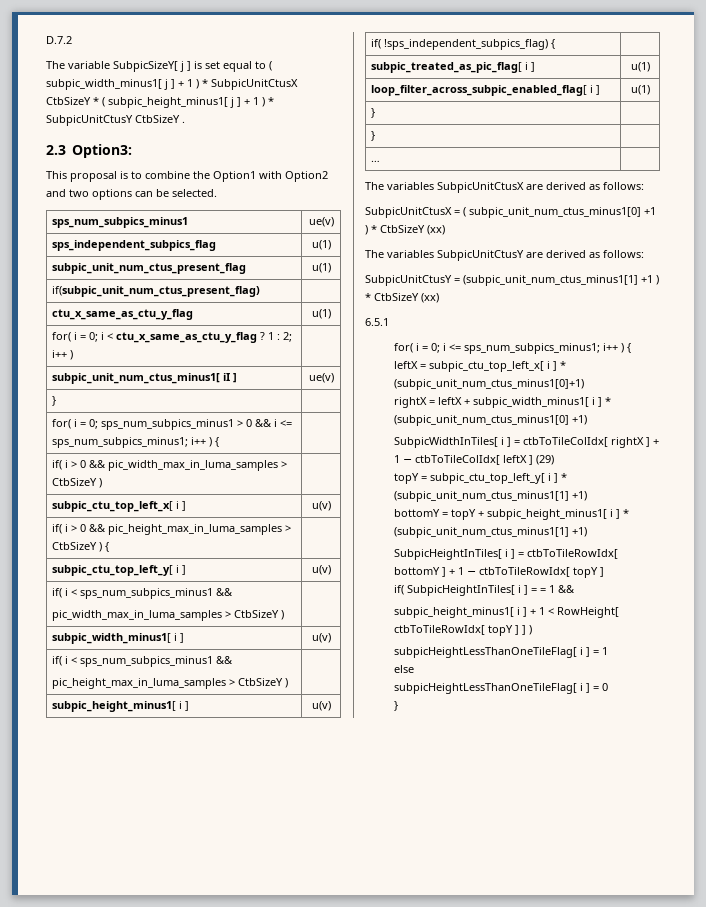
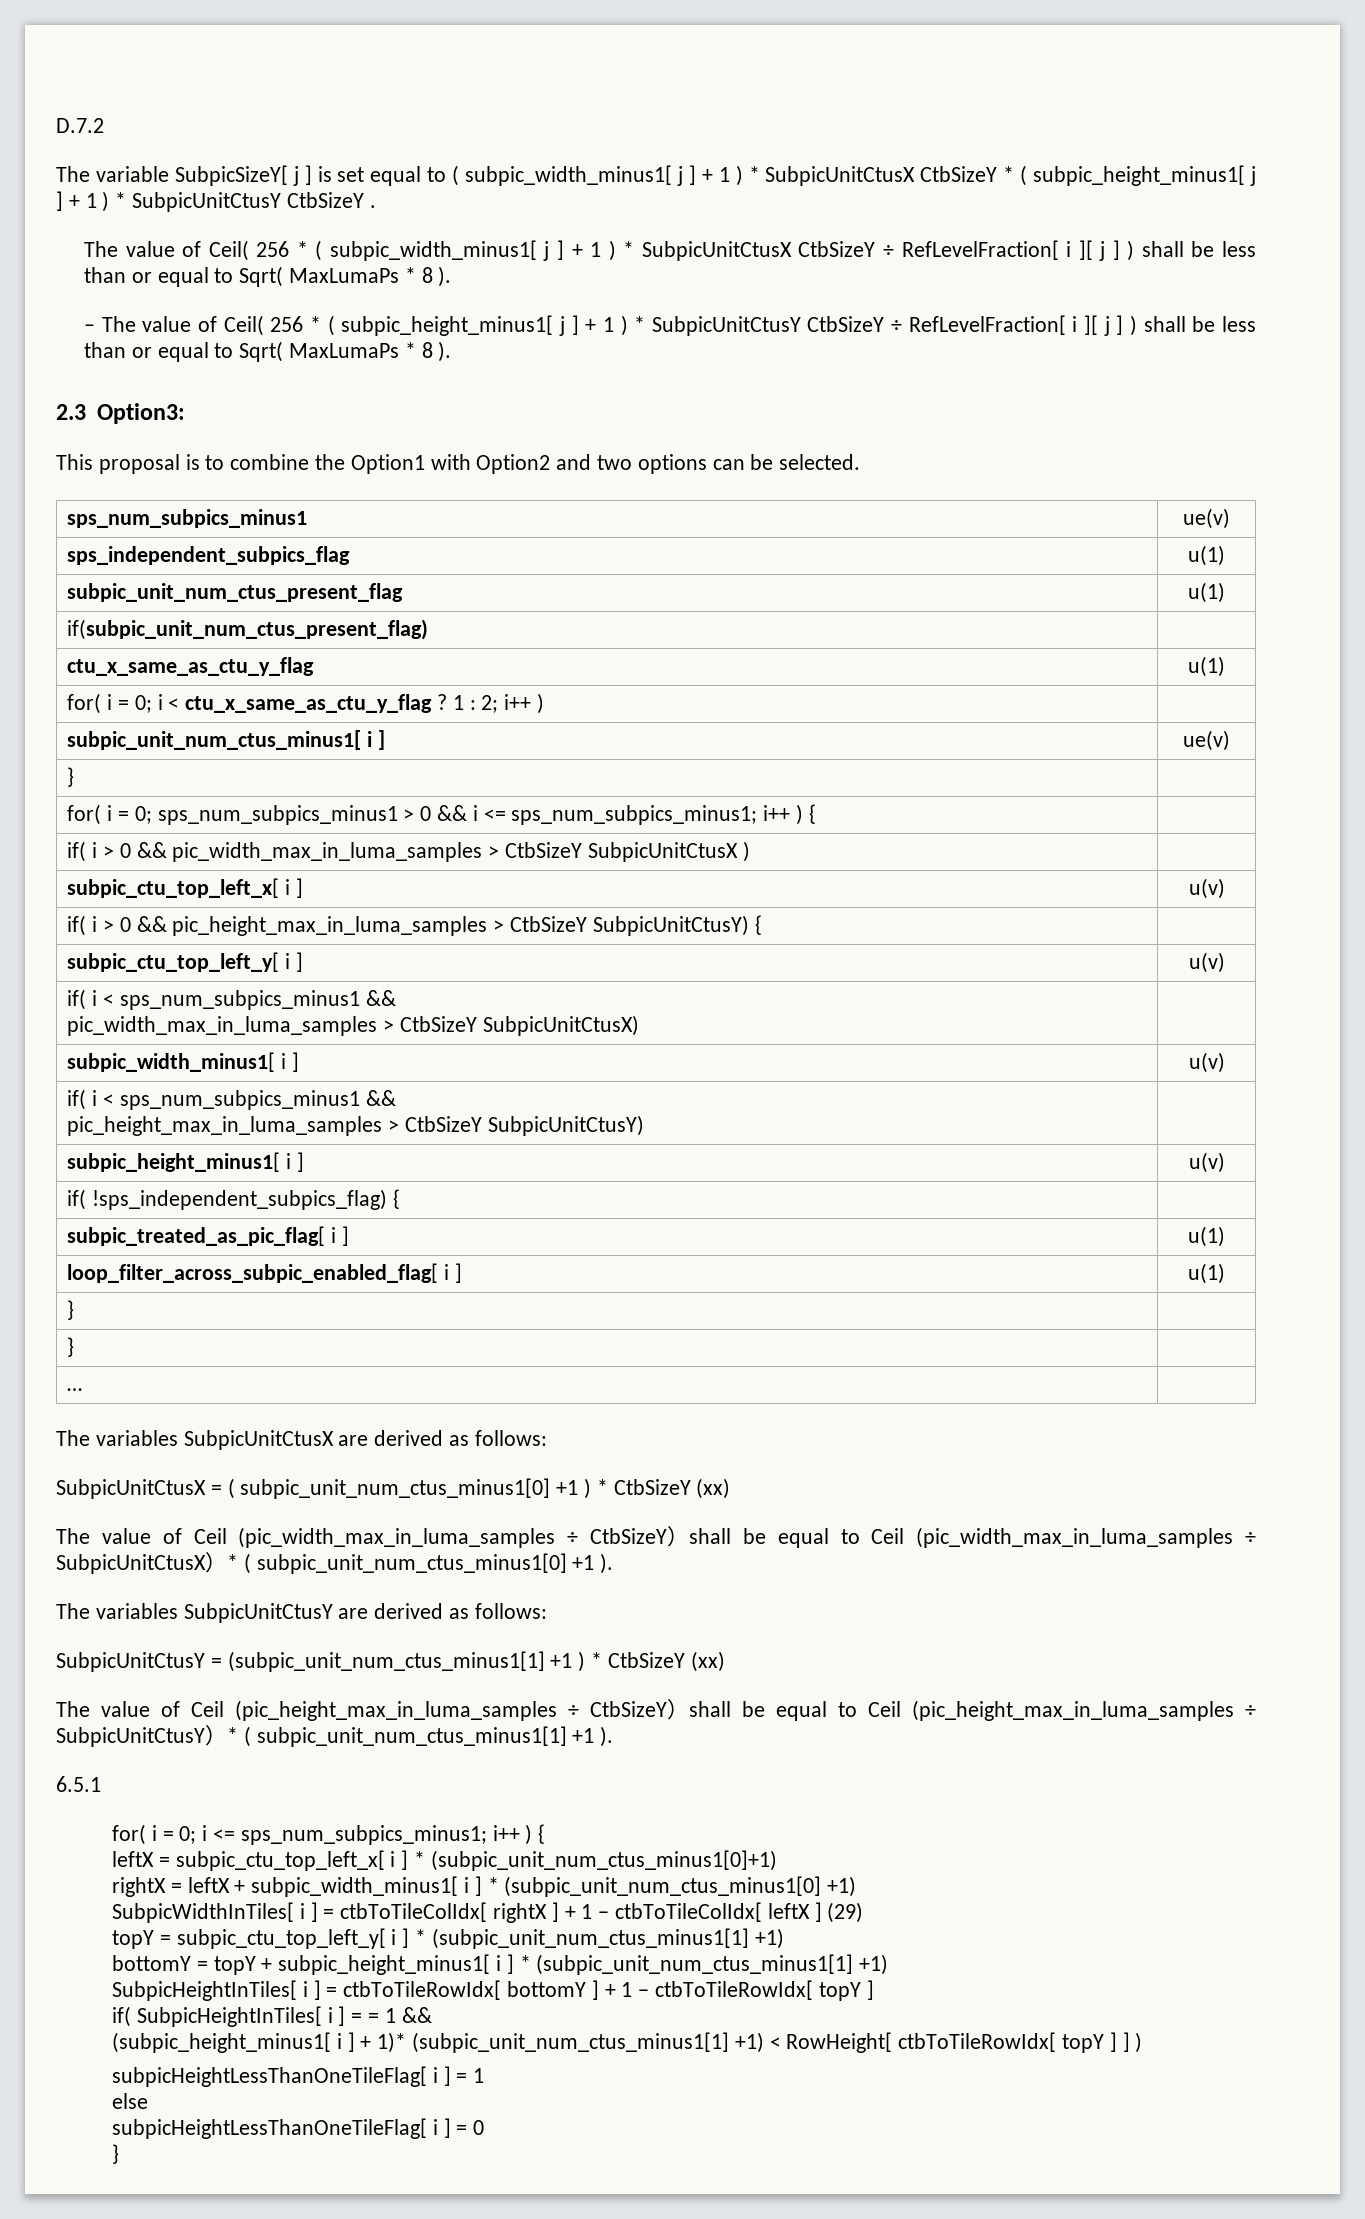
(185, 122) none -> [83,240,1256,261] [83,266,452,287] [83,315,1256,336] [83,341,452,362] // The value of Ceil( 256 * ( subpic_width_minus1[ j ] + 1 ) * SubpicUnitCtusX CtbSizeY ÷ RefLevelFraction[ i ][ j ] ) shall be less than or equal to Sqrt( MaxLumaPs * 8 ). // – The value of Ceil( 256 * ( subpic_height_minus1[ j ] + 1 ) * SubpicUnitCtusY CtbSizeY ÷ RefLevelFraction[ i ][ j ] ) shall be less than or equal to Sqrt( MaxLumaPs * 8 ).
[223,373,231,381] iI -> [367,731,373,747] i
(98, 482) none -> [587,842,738,862] SubpicUnitCtusX
[99,542,103,552] ) -> [592,915,749,936] SubpicUnitCtusY)
[281,610,285,620] ) -> [482,1015,639,1036] SubpicUnitCtusX)
[285,678,289,688] ) -> [487,1115,644,1136] SubpicUnitCtusY)
(445, 230) none -> [56,1526,1256,1548] [56,1552,614,1574] // The value of Ceil (pic_width_max_in_luma_samples ÷ CtbSizeY）shall be equal to Ceil (pic_width_max_in_luma_samples ÷ SubpicUnitCtusX）* ( subpic_unit_num_ctus_minus1[0] +1 ).
(439, 298) none -> [56,1699,1256,1721] [56,1725,614,1747] // The value of Ceil (pic_height_max_in_luma_samples ÷ CtbSizeY）shall be equal to Ceil (pic_height_max_in_luma_samples ÷ SubpicUnitCtusY）* ( subpic_unit_num_ctus_minus1[1] +1 ).
[393,607,514,618] subpic_height_minus1[ -> [111,2032,331,2053] (subpic_height_minus1[
[538,607,545,615] 1 -> [377,2032,764,2053] 1)* (subpic_unit_num_ctus_minus1[1] +1)

